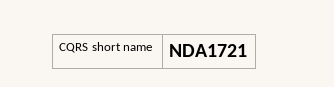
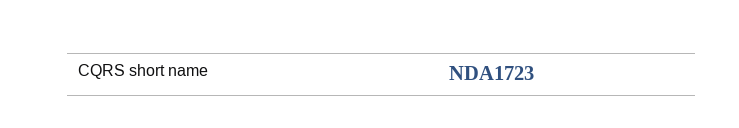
[169,44,248,57] NDA1721 -> [448,66,534,80] NDA1723

